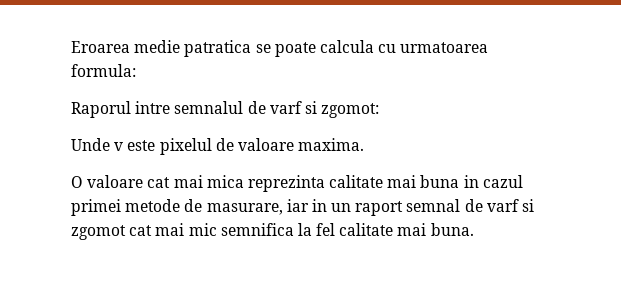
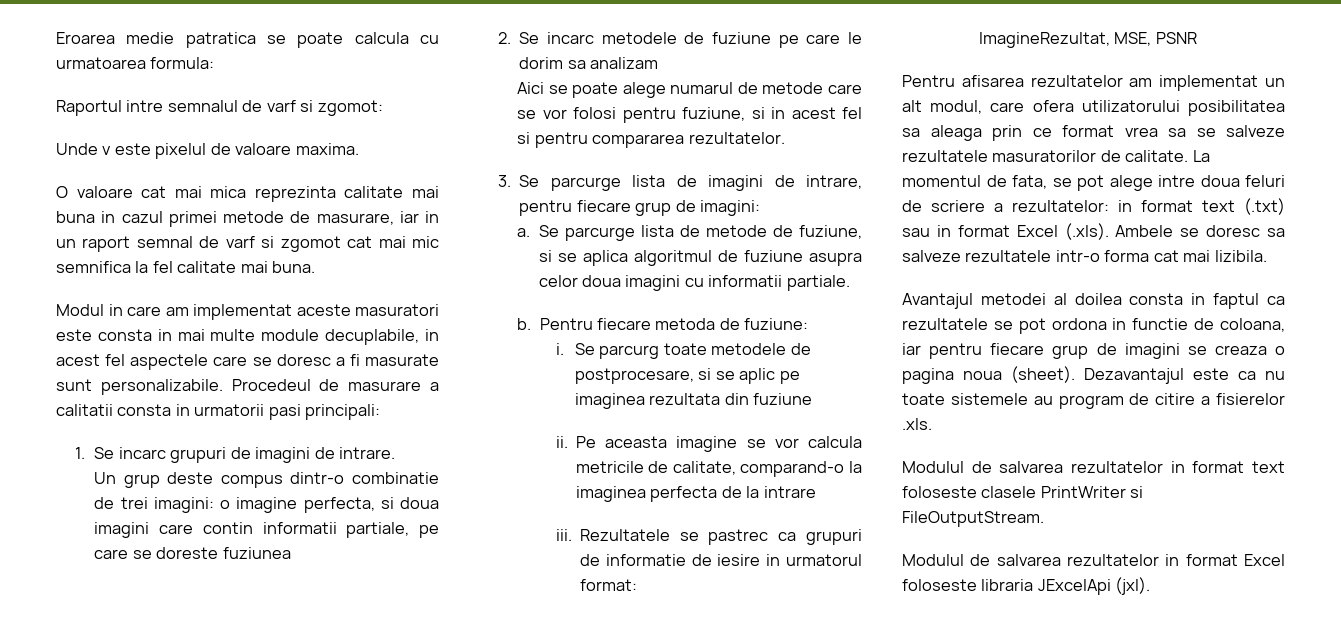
[71,101,131,118] Raporul -> [56,100,122,116] Raportul
(474, 229) none -> [56,304,439,320] [56,329,439,345] [56,354,439,370] [56,379,440,395] [56,404,381,420] [75,447,396,463] [94,472,440,488] [94,497,440,513] [94,522,439,538] [94,547,291,559] [498,32,862,48] [519,57,659,69] [517,82,862,98] [517,107,863,123] [517,132,785,148] [498,175,862,191] [519,200,761,216] [517,225,862,241] [538,250,862,266] [538,275,850,291] [517,318,809,330] [555,343,811,359] [574,368,800,384] [574,393,813,409] [555,436,862,452] [575,461,862,477] [575,486,816,502] [555,529,862,545] [579,554,862,566] [579,579,637,591] [978,32,1197,48] [902,75,1285,91] [902,100,1285,116] [902,125,1285,141] [902,150,1210,162] [902,175,1285,191] [902,198,1285,215] [902,223,1285,240] [902,250,1267,262] [902,293,1285,309] [902,318,1285,334] [902,343,1285,359] [902,366,1285,384] [902,393,1285,409] [902,418,932,430] [902,461,1285,473] [902,486,1144,498] [902,511,1044,527] [902,554,1285,566] [902,577,1151,595] // Modul in care am implementat aceste masuratori este consta in mai multe module decuplabile, in acest fel aspectele care se doresc a fi masurate sunt personalizabile. Procedeul de masurare a calitatii consta in urmatorii pasi principali: // 1. Se incarc grupuri de imagini de intrare. // Un grup deste compus dintr-o combinatie de trei imagini: o imagine perfecta, si doua imagini care contin informatii partiale, pe care se doreste fuziunea // 2. Se incarc metodele de fuziune pe care le dorim sa analizam // Aici se poate alege numarul de metode care se vor folosi pentru fuziune, si in acest fel si pentru compararea rezultatelor. // 3. Se parcurge lista de imagini de intrare, pentru fiecare grup de imagini: // a. Se parcurge lista de metode de fuziune, si se aplica algoritmul de fuziune asupra celor doua imagini cu informatii partiale. // b. Pentru fiecare metoda de fuziune: // i. Se parcurg toate metodele de postprocesare, si se aplic pe imaginea rezultata din fuziune // ii. Pe aceasta imagine se vor calcula metricile de calitate, comparand-o la imaginea perfecta de la intrare // iii. Rezultatele se pastrec ca grupuri de informatie de iesire in urmatorul format: // ImagineRezultat, MSE, PSNR // Pentru afisarea rezultatelor am implementat un alt modul, care ofera utilizatorului posibilitatea sa aleaga prin ce format vrea sa se salveze rezultatele masuratorilor de calitate. La momentul de fata, se pot alege intre doua feluri de scriere a rezultatelor: in format text (.txt) sau in format Excel (.xls). Ambele se doresc sa salveze rezultatele intr-o forma cat mai lizibila. // Avantajul metodei al doilea consta in faptul ca rezultatele se pot ordona in functie de coloana, iar pentru fiecare grup de imagini se creaza o pagina noua (sheet). Dezavantajul este ca nu toate sistemele au program de citire a fisierelor .xls. // Modulul de salvarea rezultatelor in format text foloseste clasele PrintWriter si FileOutputStream. // Modulul de salvarea rezultatelor in format Excel foloseste libraria JExcelApi (jxl).

